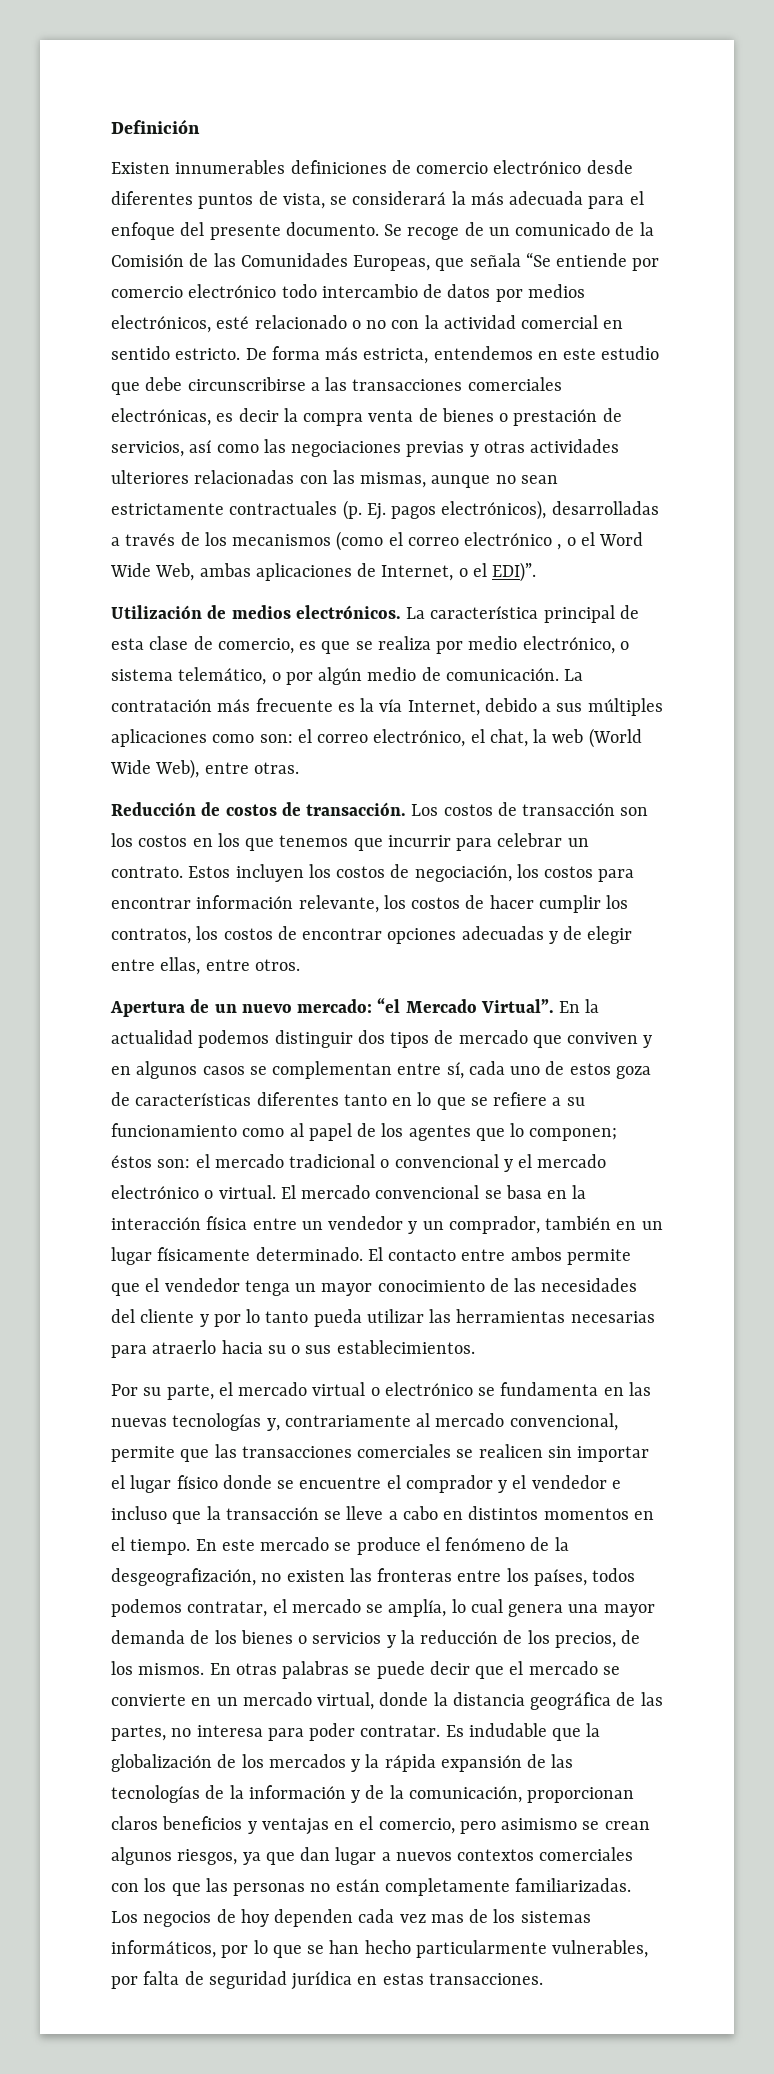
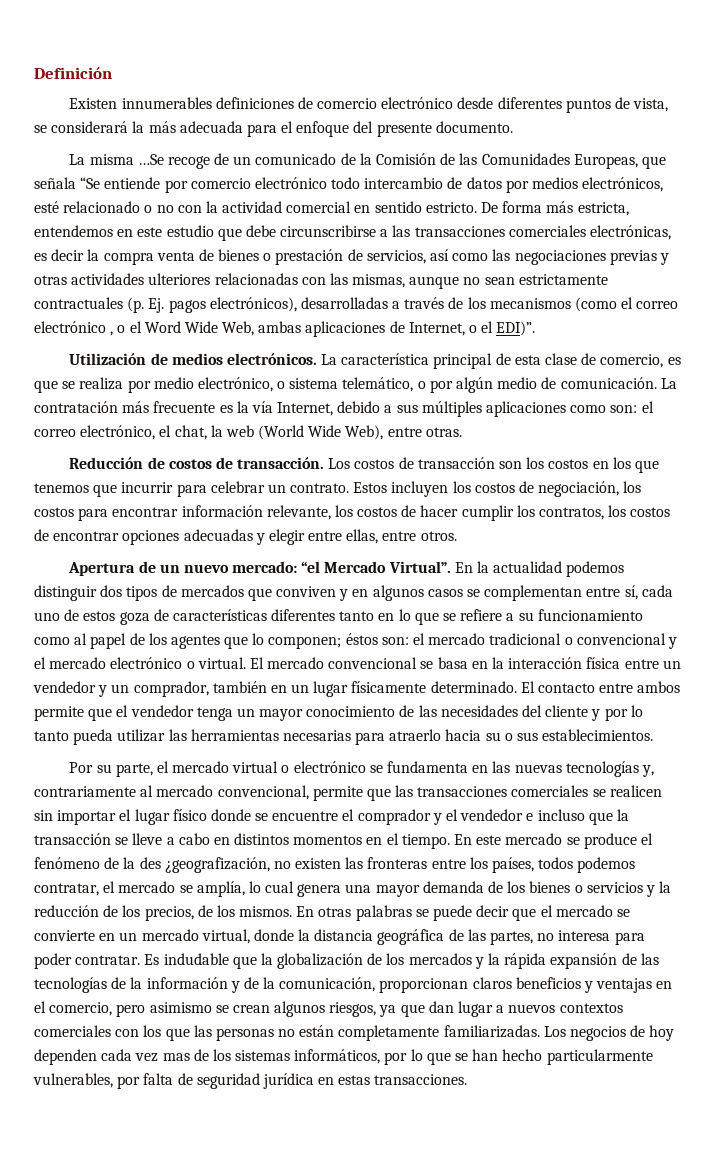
[384,224,403,236] Se -> [69,154,164,165] // La misma …Se
[563,926,583,940] de -> (265, 539) none
[458,1030,528,1044] mercado -> [180,585,244,597] mercados
[111,1568,256,1586] desgeografización, -> [139,857,270,873] des ¿geografización,

